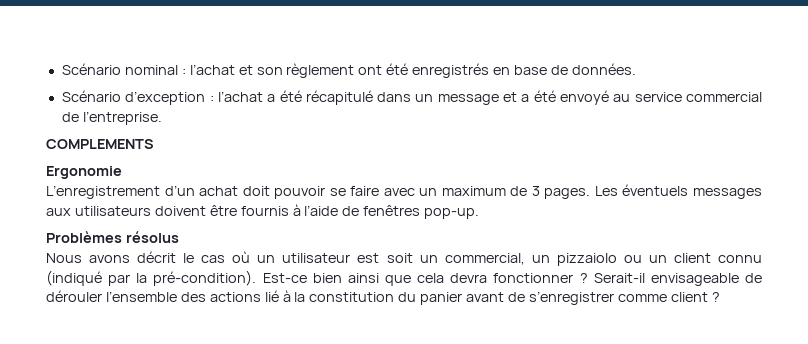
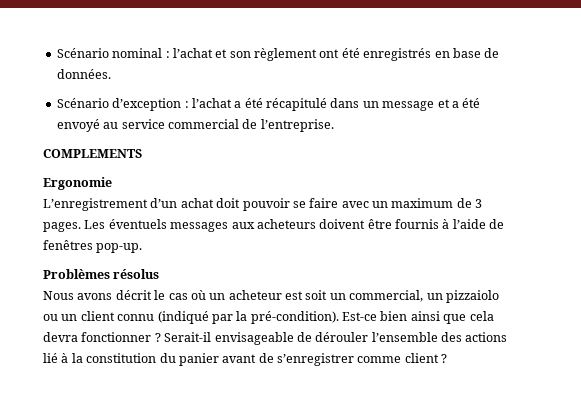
[74,206,151,216] utilisateurs -> [256,219,316,229] acheteurs
[282,253,351,263] utilisateur -> [228,290,282,300] acheteur

